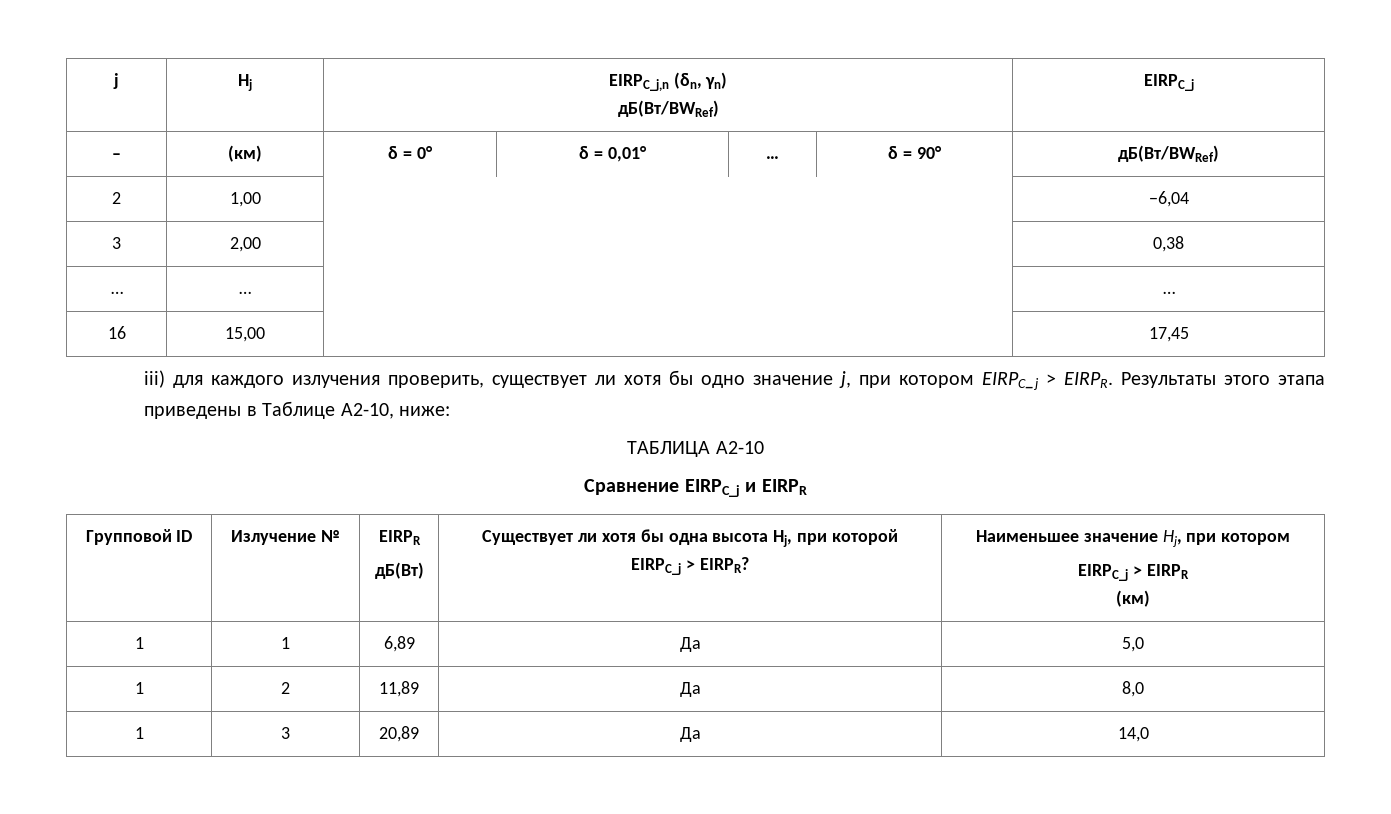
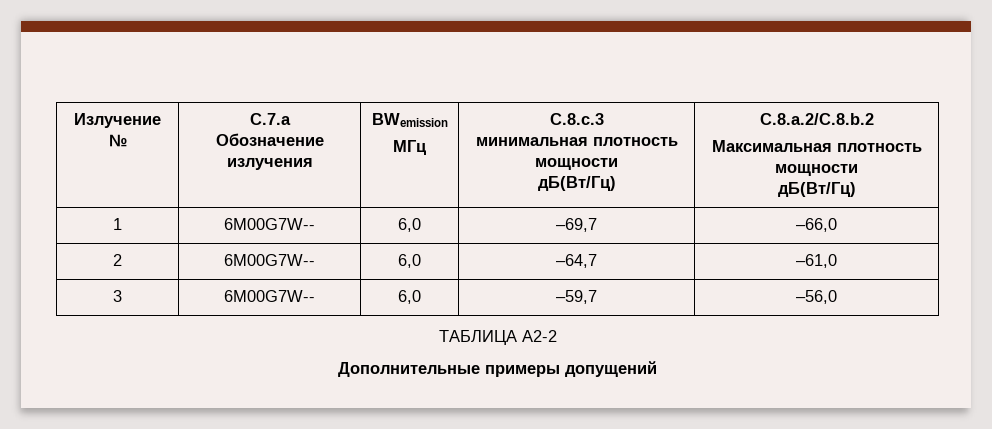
[113,73,119,89] [238,74,252,91] [608,72,728,91] [617,100,719,117] [1143,74,1194,91] [112,153,121,159] [228,145,262,162] [388,146,433,159] [579,146,647,162] [766,156,779,159] [888,146,942,159] [1118,145,1220,162] [112,192,121,204] [229,192,261,207] [1148,191,1189,207] [112,237,121,249] [229,237,261,252] [1153,236,1185,252] [110,291,123,294] [239,291,251,294] [1162,291,1175,294] [107,326,126,339] [225,327,265,342] [1148,327,1189,342] [144,370,1325,390] [144,401,450,419] [627,441,764,457] [584,479,807,497] [85,529,193,545] [231,530,340,545] [378,530,421,545] [374,562,424,579] [482,529,898,547] [631,557,749,575] [975,530,1291,547] [1078,564,1189,581] [1116,590,1151,607] [134,637,144,649] [281,637,290,649] [383,636,415,652] [679,637,701,652] [1122,637,1145,652] [134,682,144,694] [281,682,290,694] [379,681,419,697] [679,682,701,697] [1122,681,1145,697] [134,727,144,739] [281,727,290,739] [379,726,419,742] [679,727,701,742] [1117,727,1149,742] j | Hj | EIRPC_j,n (δn, γn) // дБ(Вт/BWRef) | EIRPC_j // – | (км) | δ = 0° | δ = 0,01° | … | δ = 90° | дБ(Вт/BWRef) // 2 | 1,00 | | −6,04 // 3 | 2,00 | | 0,38 // … | … | | … // 16 | 15,00 | | 17,45 // iii) для каждого излучения проверить, существует ли хотя бы одно значение j, при котором EIRPC_j > EIRPR. Результаты этого этапа приведены в Таблице A2-10, ниже: // ТАБЛИЦА A2-10 // Сравнение EIRPC_j и EIRPR // Групповой ID | Излучение № | EIRPR // дБ(Вт) | Существует ли хотя бы одна высота Hj, при которой // EIRPC_j > EIRPR? | Наименьшее значение Hj, при котором // EIRPC_j > EIRPR // (км) // 1 | 1 | 6,89 | Да | 5,0 // 1 | 2 | 11,89 | Да | 8,0 // 1 | 3 | 20,89 | Да | 14,0 -> [74,113,161,128] [108,134,127,147] [249,113,291,125] [215,133,324,146] [226,158,313,170] [371,113,448,127] [393,140,426,155] [549,113,604,125] [475,137,678,146] [535,158,618,170] [537,176,616,191] [759,113,874,125] [711,140,922,152] [775,164,858,176] [777,182,856,197] [113,218,122,230] [224,218,315,230] [398,218,421,232] [556,218,597,232] [796,218,837,232] [113,254,122,266] [224,254,315,266] [398,254,421,268] [556,254,597,268] [796,254,837,268] [113,290,122,302] [224,290,315,302] [398,290,421,304] [556,290,597,304] [796,290,837,304] [438,330,557,345] [338,361,657,377] Излучение № | C.7.a // Обозначение излучения | BWemission // МГц | C.8.c.3 // минимальная плотность мощности // дБ(Вт/Гц) | C.8.a.2/C.8.b.2 // Максимальная плотность мощности // дБ(Вт/Гц) // 1 | 6M00G7W-- | 6,0 | –69,7 | –66,0 // 2 | 6M00G7W-- | 6,0 | –64,7 | –61,0 // 3 | 6M00G7W-- | 6,0 | –59,7 | –56,0 // ТАБЛИЦА A2-2 // Дополнительные примеры допущений

